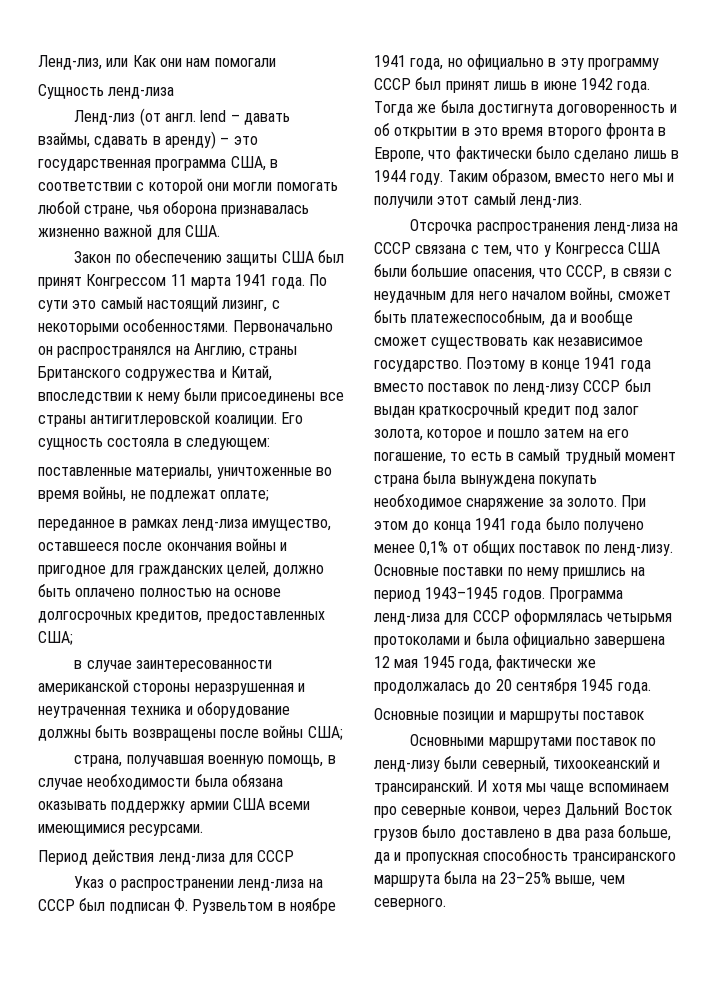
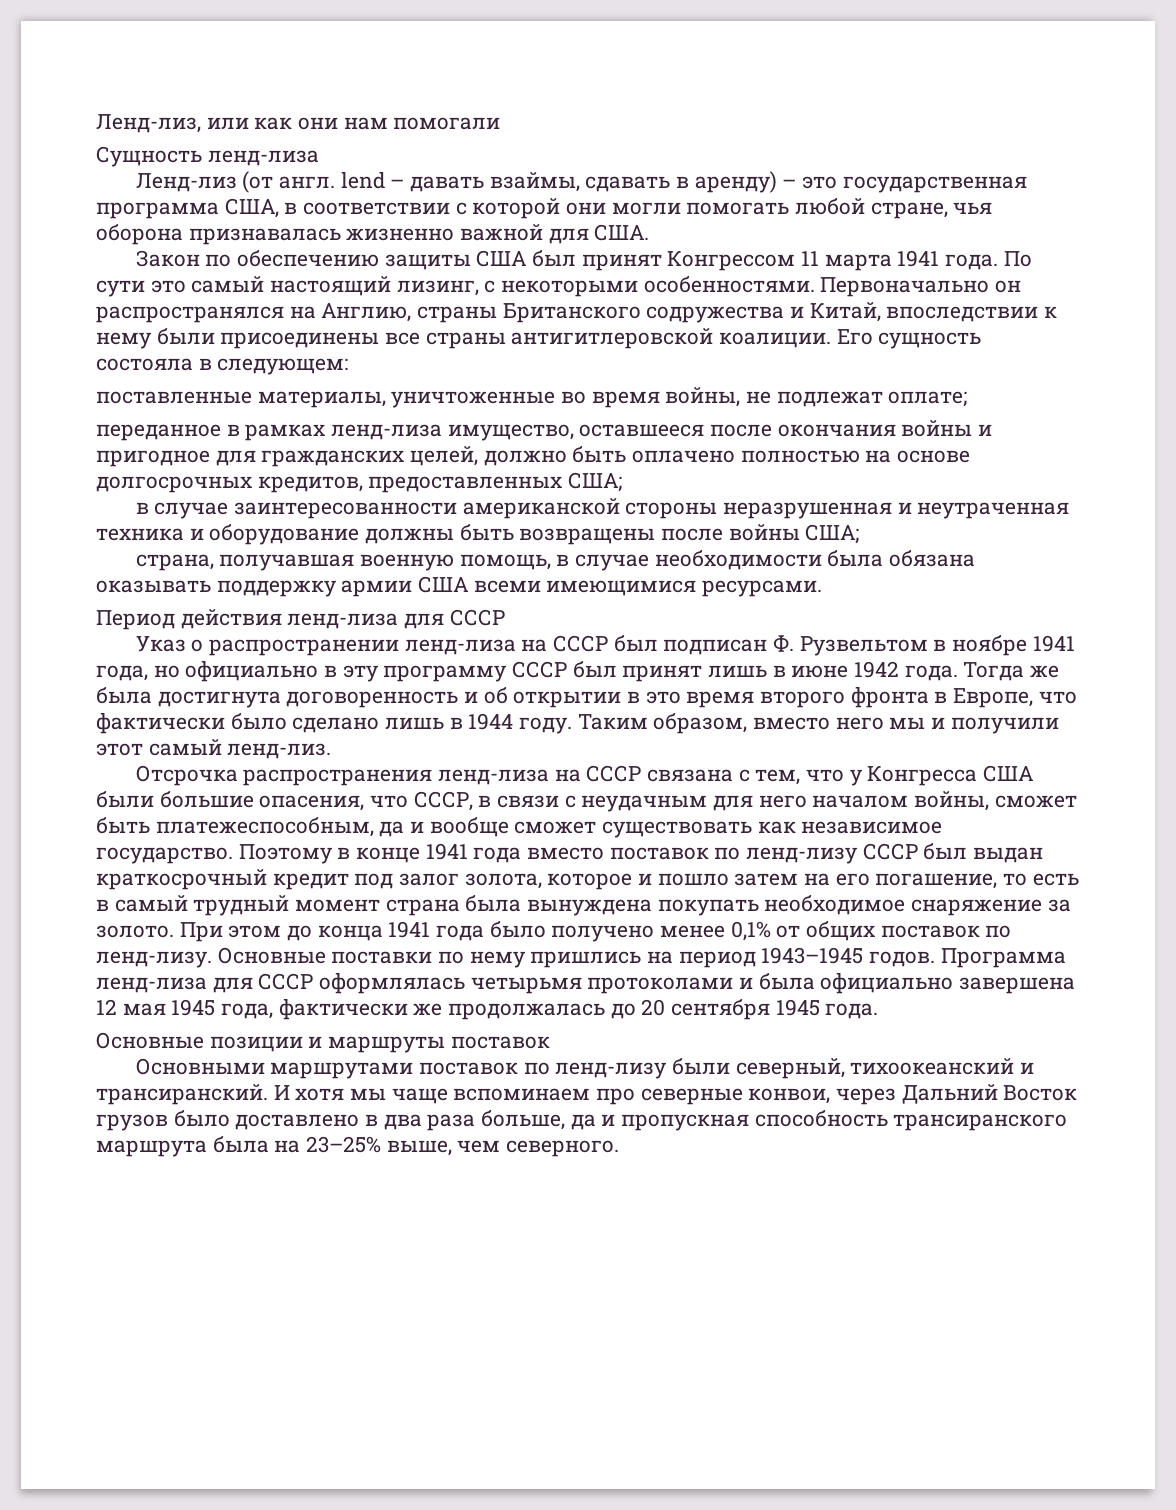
[132,55,156,67] Как -> [254,117,293,130] как

